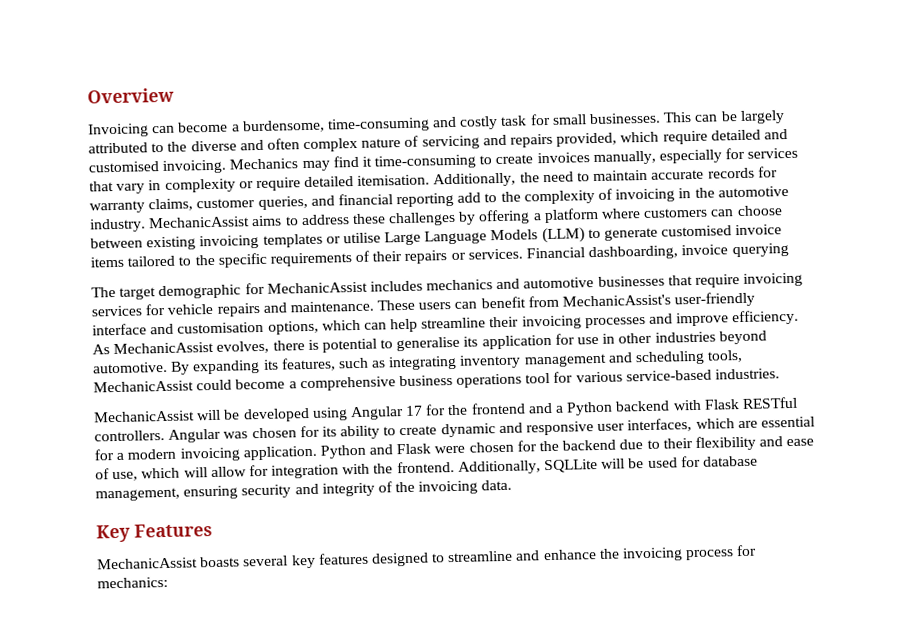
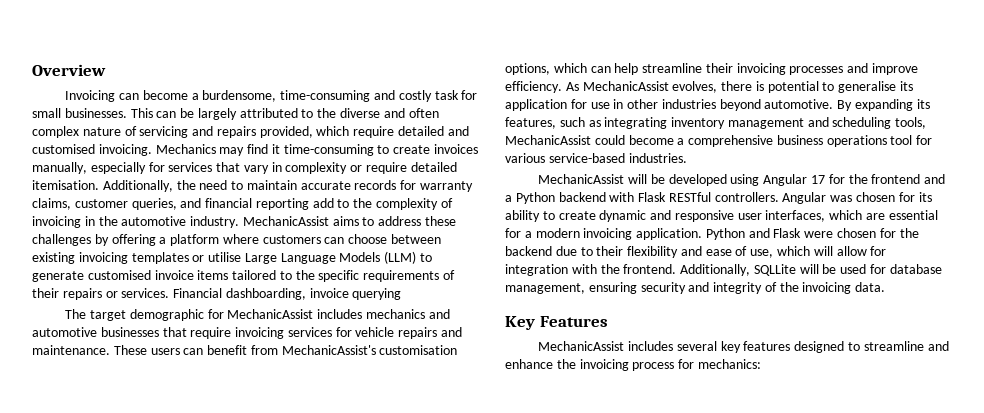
[674,291,756,308] [92,323,175,336] user-friendly interface and -> (376, 350) none
[200,556,241,568] boasts -> [628,341,674,351] includes

